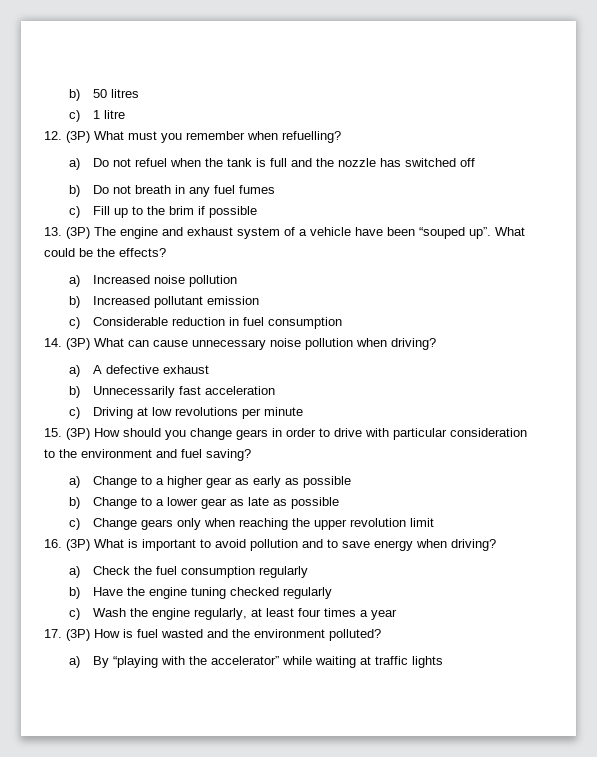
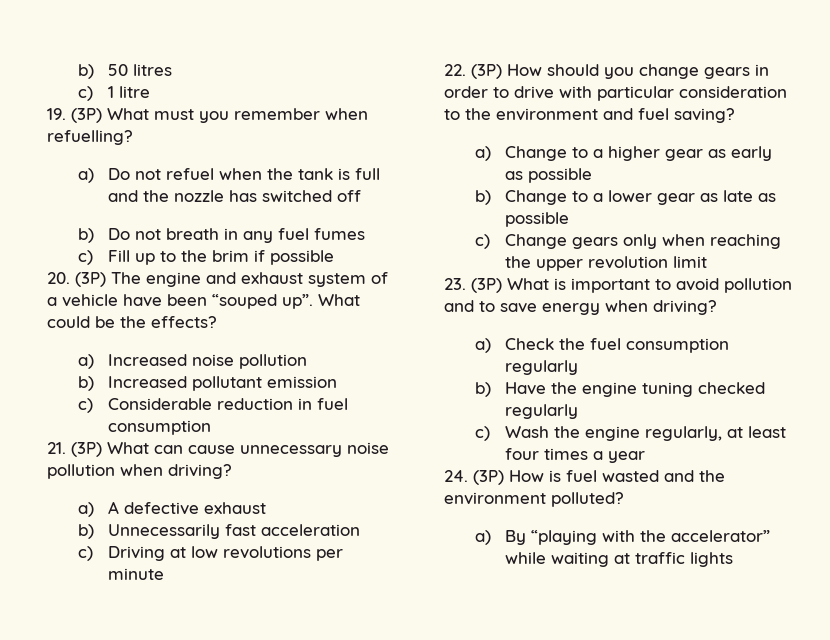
[44,131,62,140] 12. -> [47,108,66,120] 19.
[44,227,62,236] 13. -> [47,272,70,284] 20.
[44,338,62,347] 14. -> [47,442,66,454] 21.
[44,428,62,437] 15. -> [444,64,466,76] 22.
[44,539,62,548] 16. -> [444,278,466,290] 23.
[44,629,62,638] 17. -> [444,470,468,482] 24.

